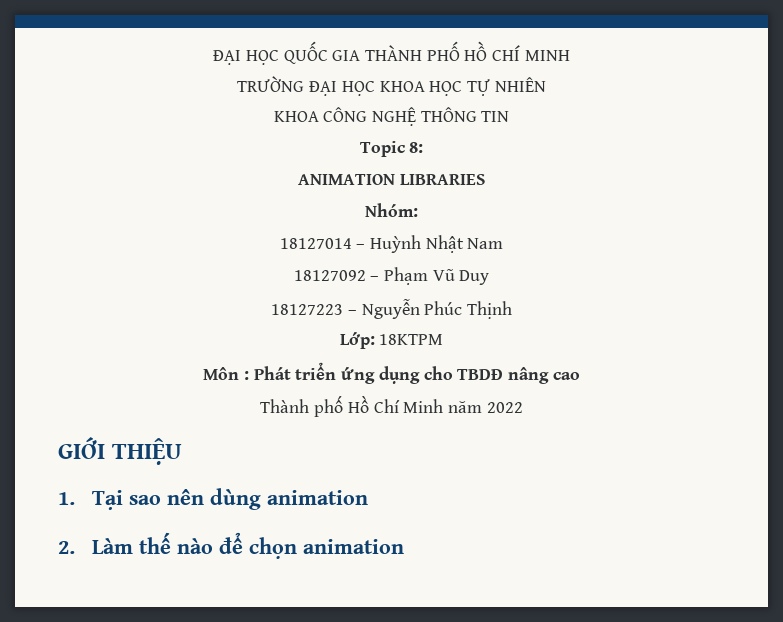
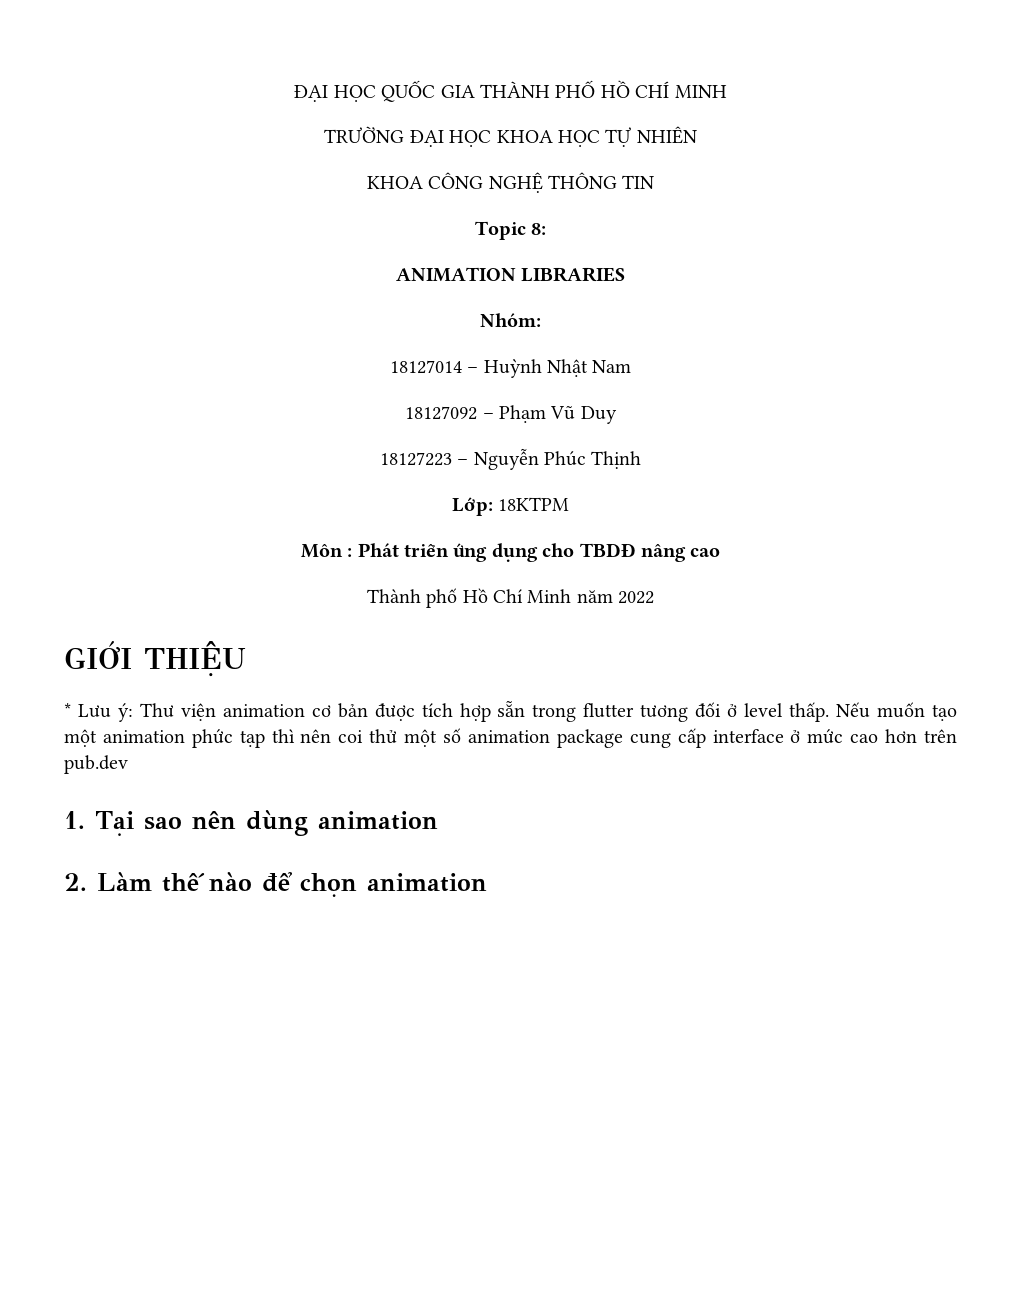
(182, 451) none -> [64,700,958,722] [64,728,958,748] [64,755,128,774] // * Lưu ý: Thư viện animation cơ bản được tích hợp sẵn trong flutter tương đối ở level thấp. Nếu muốn tạo một animation phức tạp thì nên coi thử một số animation package cung cấp interface ở mức cao hơn trên pub.dev

